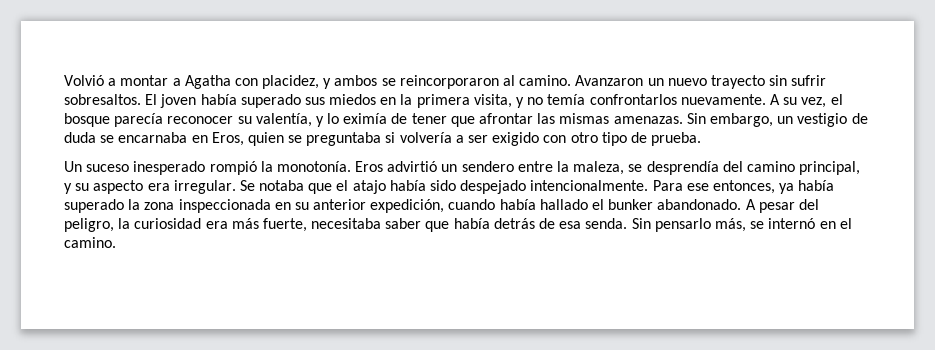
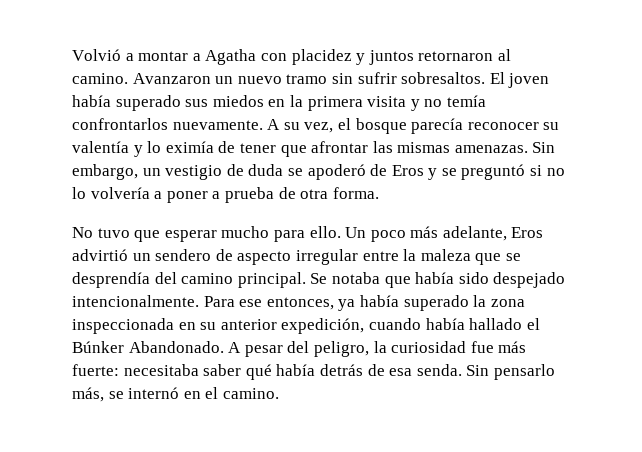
[262,75,499,89] placidez, y ambos se reincorporaron -> [291,49,494,65] placidez y juntos retornaron
[710,75,765,89] trayecto -> [286,74,328,84] tramo
[473,94,512,108] visita, -> [367,96,407,107] visita
[255,113,312,127] valentía, -> [72,141,129,153] valentía
[118,132,702,146] [64,161,861,175] [64,180,236,194] encarnaba en Eros, quien se preguntaba si volvería a ser exigido con otro tipo de prueba. // Un suceso inesperado rompió la monotonía. Eros advirtió un sendero entre la maleza, se desprendía del camino principal, y su aspecto era irregular. -> [307,164,565,180] [72,187,379,203] [72,226,544,242] [72,249,521,265] [72,272,306,288] apoderó de Eros y se preguntó si no lo volvería a poner a prueba de otra forma. // No tuvo que esperar mucho para ello. Un poco más adelante, Eros advirtió un sendero de aspecto irregular entre la maleza que se desprendía del camino principal.
[336,180,386,194] el atajo -> (411, 282) none
[608,199,742,210] bunker abandonado. -> [72,341,224,353] Búnker Abandonado.
[205,218,307,232] era más fuerte, -> [470,341,527,353] [72,364,119,376] fue más fuerte:
[425,221,450,232] que -> [245,364,272,380] qué

